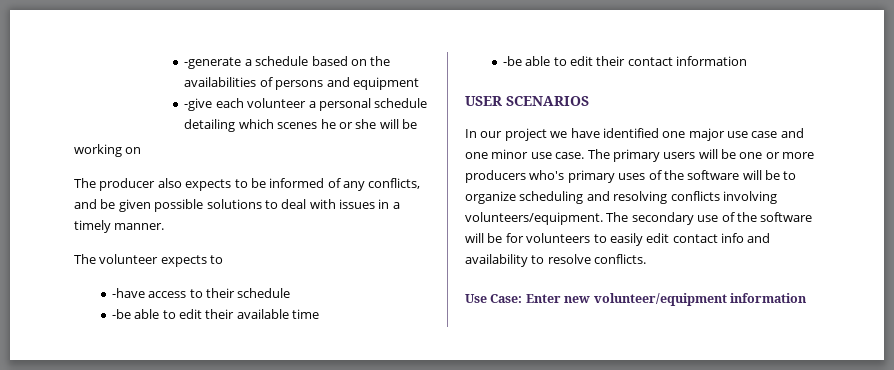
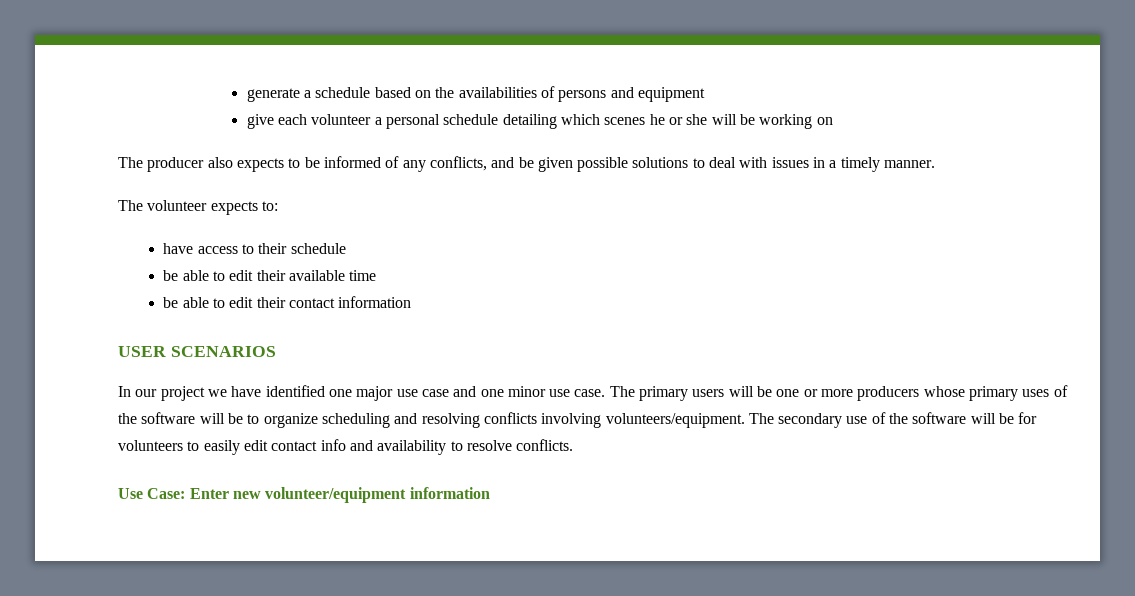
[184,57,242,69] -generate -> [246,88,300,102] generate
[184,98,213,111] -give -> [246,114,274,129] give
(417, 124) // -> (755, 119) none
[210,255,224,264] [111,288,145,298] to // -have -> [261,201,278,211] [163,243,194,254] to: // have
[111,309,131,319] -be -> [163,270,179,281] be
[502,56,522,66] -be -> [163,297,179,308] be
[529,170,565,180] who's -> [923,386,965,397] whose

